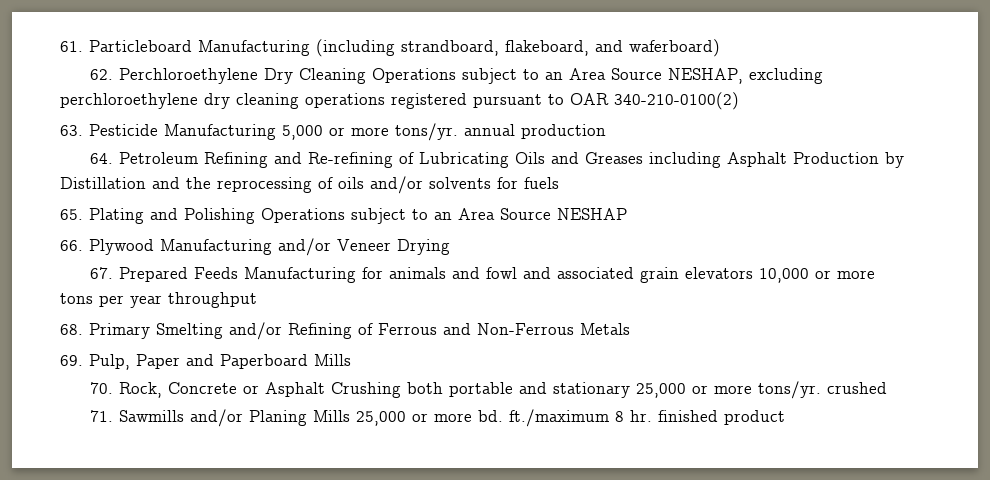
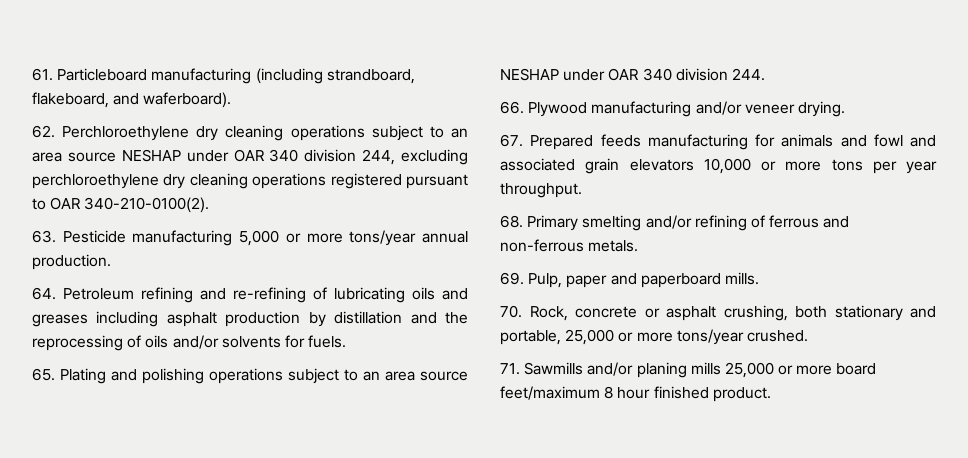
[198,40,310,56] Manufacturing -> [151,68,252,84] manufacturing
[629,39,720,57] waferboard) -> [143,92,232,108] waferboard).
[263,68,743,84] Dry Cleaning Operations subject to an Area Source NESHAP, -> [196,125,469,141] [32,149,396,165] dry cleaning operations subject to an area source NESHAP under OAR 340 division 244,
[614,92,739,110] 340-210-0100(2) -> [84,197,210,213] 340-210-0100(2).
[164,124,276,140] Manufacturing -> [132,230,233,246] manufacturing
[395,123,606,141] tons/yr. annual production -> [349,230,469,246] [32,254,111,270] tons/year annual production.
[203,152,904,168] [60,177,146,189] Refining and Re-refining of Lubricating Oils and Greases including Asphalt Production by Distillation -> [141,287,468,303] [32,311,403,327] refining and re-refining of lubricating oils and greases including asphalt production by distillation
[524,177,559,189] fuels -> [308,335,347,348] fuels.
[184,208,627,224] [60,238,450,256] Polishing Operations subject to an Area Source NESHAP // 66. Plywood Manufacturing and/or Veneer Drying -> [142,368,468,384] [500,68,765,81] [500,101,845,117] polishing operations subject to an area source NESHAP under OAR 340 division 244. // 66. Plywood manufacturing and/or veneer drying.
[193,267,356,283] Feeds Manufacturing -> [600,134,748,150] feeds manufacturing
[168,292,257,308] throughput -> [500,183,582,198] throughput.
[156,322,630,340] [60,354,351,370] [89,381,887,399] Smelting and/or Refining of Ferrous and Non-Ferrous Metals // 69. Pulp, Paper and Paperboard Mills // 70. Rock, Concrete or Asphalt Crushing both portable and stationary 25,000 or more tons/yr. crushed -> [582,215,850,231] [500,239,639,252] [500,272,759,288] [500,305,936,321] [500,329,808,345] smelting and/or refining of ferrous and non-ferrous metals. // 69. Pulp, paper and paperboard mills. // 70. Rock, concrete or asphalt crushing, both stationary and portable, 25,000 or more tons/year crushed.
[248,409,785,427] Planing Mills 25,000 or more bd. ft./maximum 8 hr. finished product -> [636,362,877,378] [500,386,771,402] planing mills 25,000 or more board feet/maximum 8 hour finished product.

